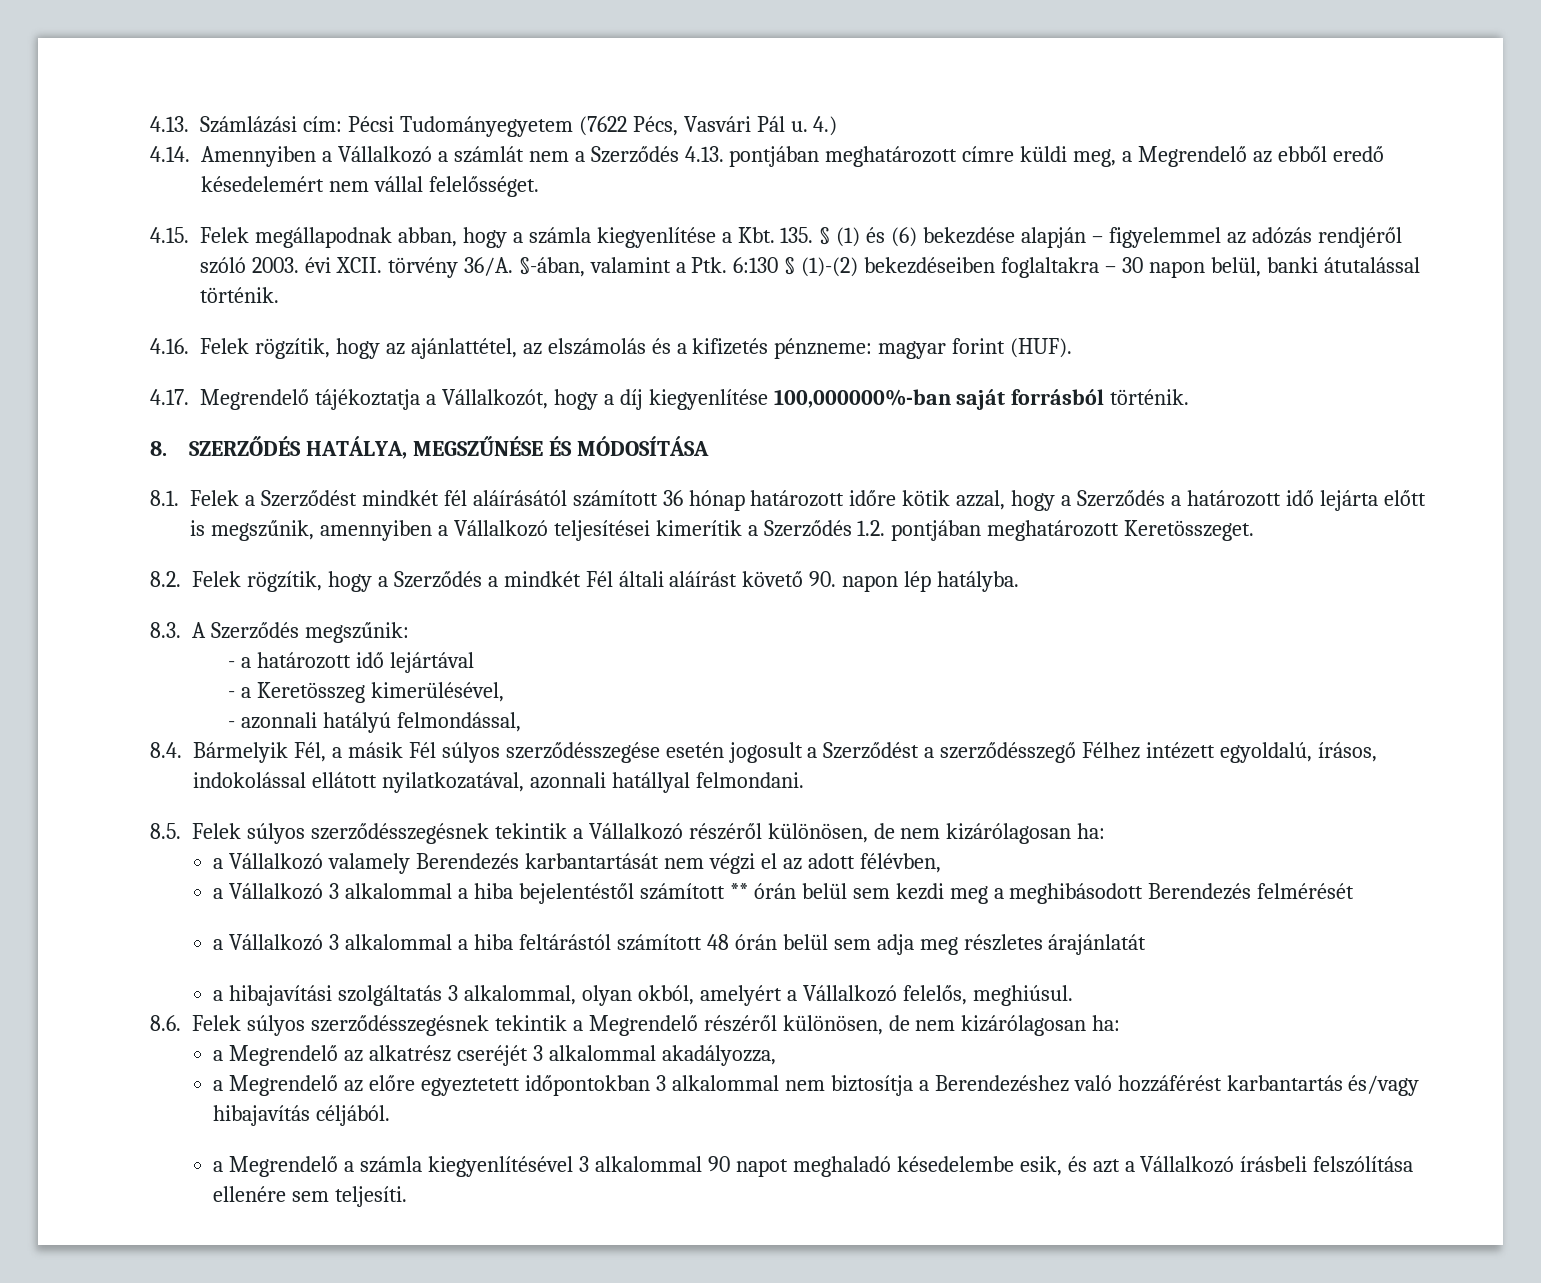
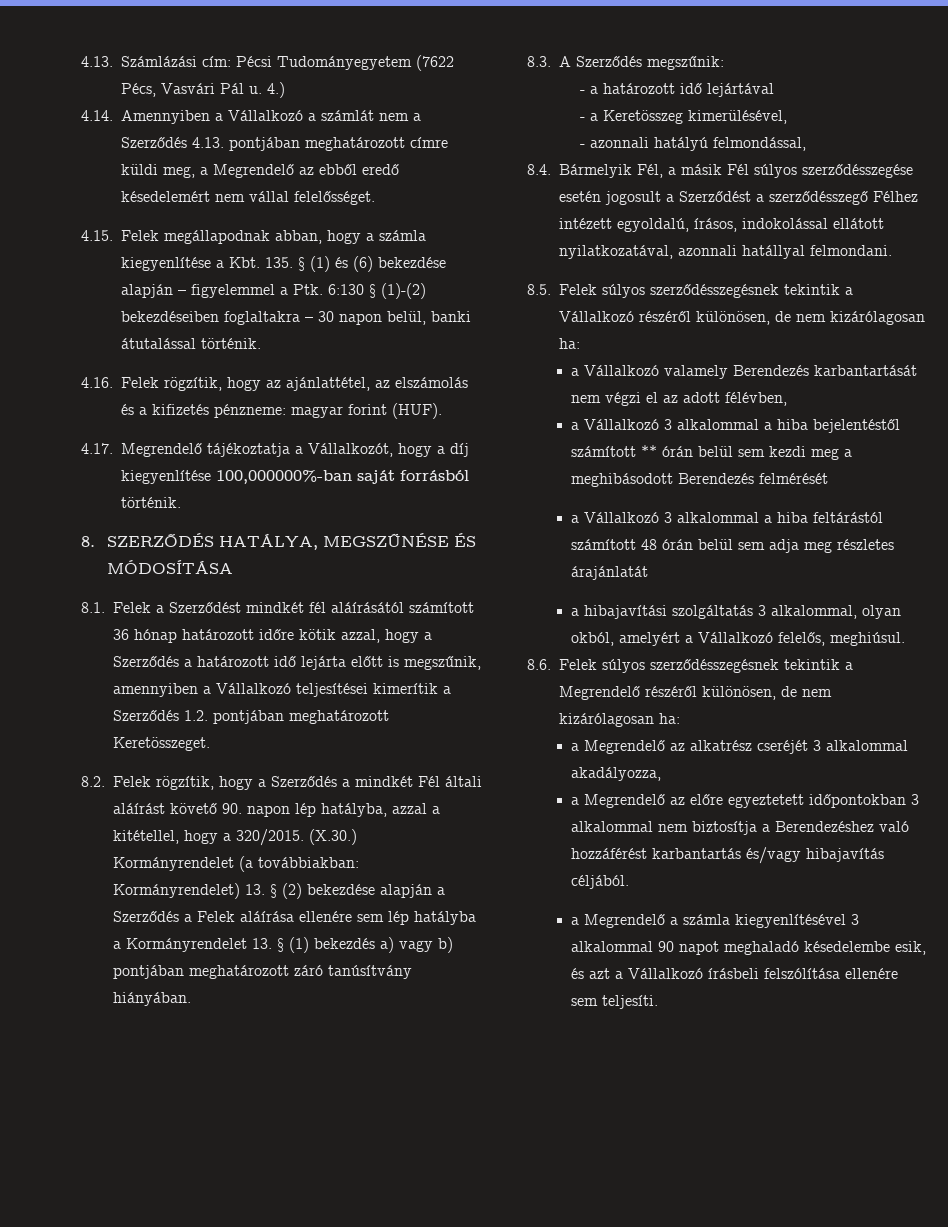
[1226,227,1402,248] [200,257,671,278] az adózás rendjéről szóló 2003. évi XCII. törvény 36/A. §-ában, valamint -> (275, 291) none
[937,571,1020,592] hatályba. -> [321,803,440,817] [113,829,357,846] [113,856,359,872] [113,883,445,899] [113,911,476,925] [113,937,453,953] [113,965,412,979] [113,992,191,1006] hatályba, azzal a kitétellel, hogy a 320/2015. (X.30.) Kormányrendelet (a továbbiakban: Kormányrendelet) 13. § (2) bekezdése alapján a Szerződés a Felek aláírása ellenére sem lép hatályba a Kormányrendelet 13. § (1) bekezdés a) vagy b) pontjában meghatározott záró tanúsítvány hiányában.

